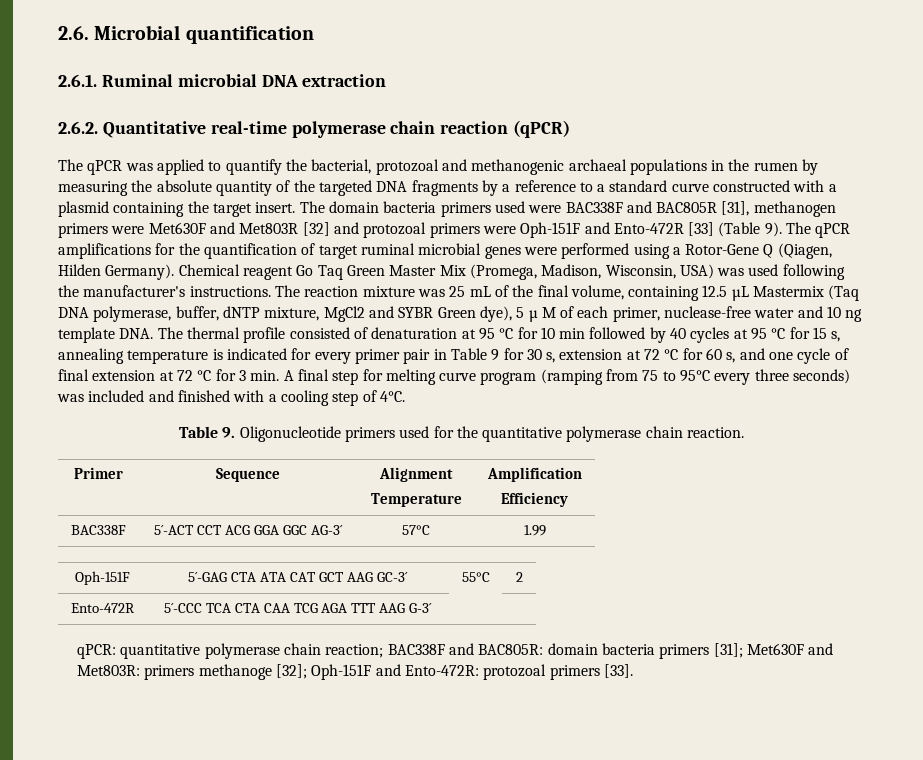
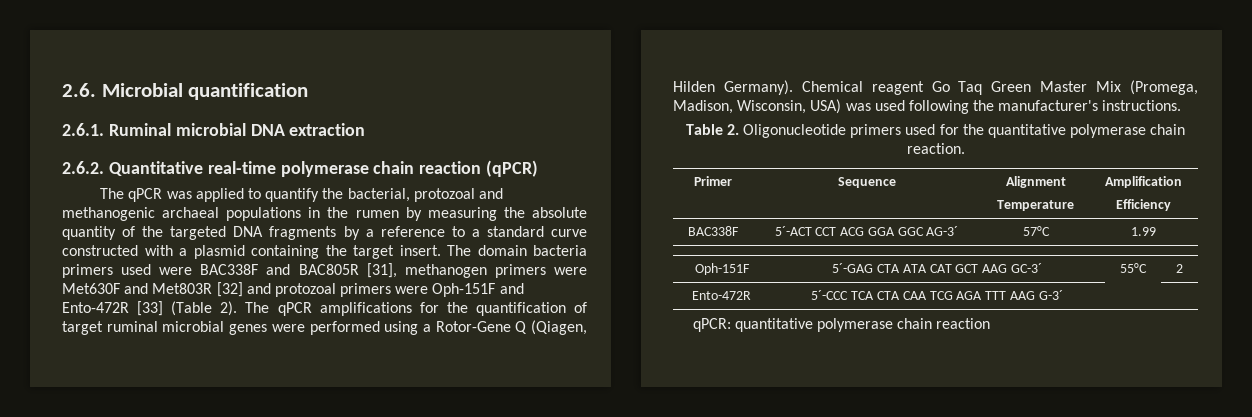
[764,222,782,237] 9). -> [220,301,238,316] 2).
[274,285,860,301] [58,306,863,322] [58,327,841,343] [58,348,849,364] [58,369,851,385] [57,390,405,406] [178,426,236,438] The reaction mixture was 25 mL of the final volume, containing 12.5 µL Mastermix (Taq DNA polymerase, buffer, dNTP mixture, MgCl2 and SYBR Green dye), 5 µ M of each primer, nuclease-free water and 10 ng template DNA. The thermal profile consisted of denaturation at 95 °C for 10 min followed by 40 cycles at 95 °C for 15 s, annealing temperature is indicated for every primer pair in Table 9 for 30 s, extension at 72 °C for 60 s, and one cycle of final extension at 72 °C for 3 min. A final step for melting curve program (ramping from 75 to 95°C every three seconds) was included and finished with a cooling step of 4°C. // Table 9. -> [685,124,739,135] // Table 2.
[325,643,834,659] [77,664,634,680] reaction; BAC338F and BAC805R: domain bacteria primers [31]; Met630F and Met803R: primers methanoge [32]; Oph-151F and Ento-472R: protozoal primers [33]. -> [936,318,991,329] reaction

